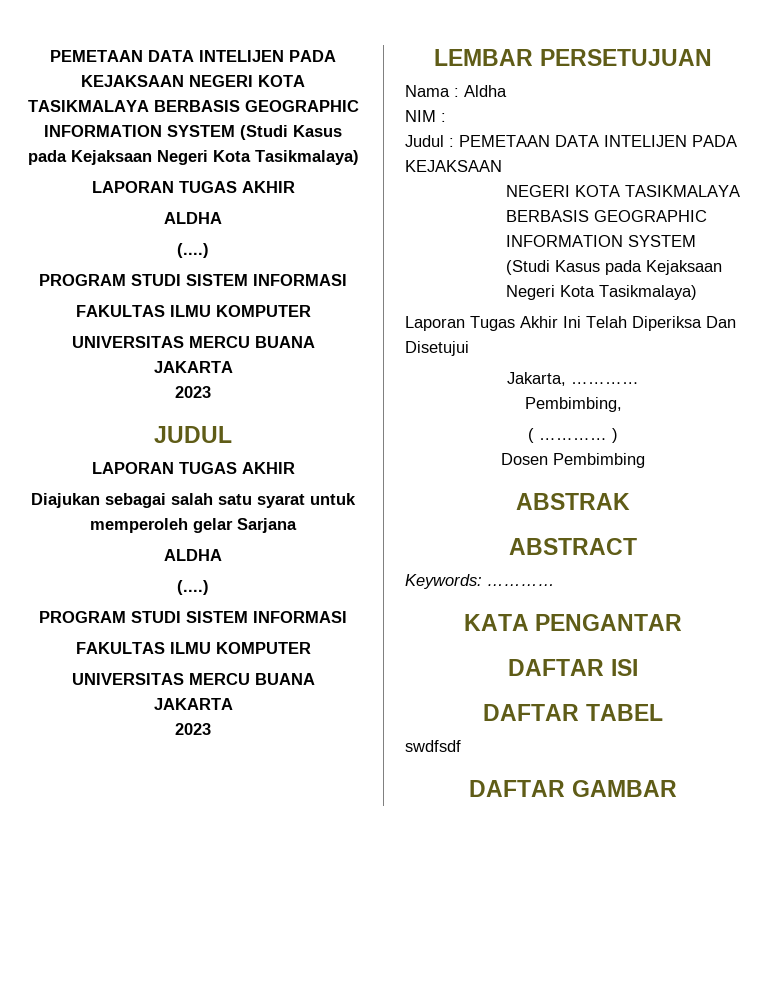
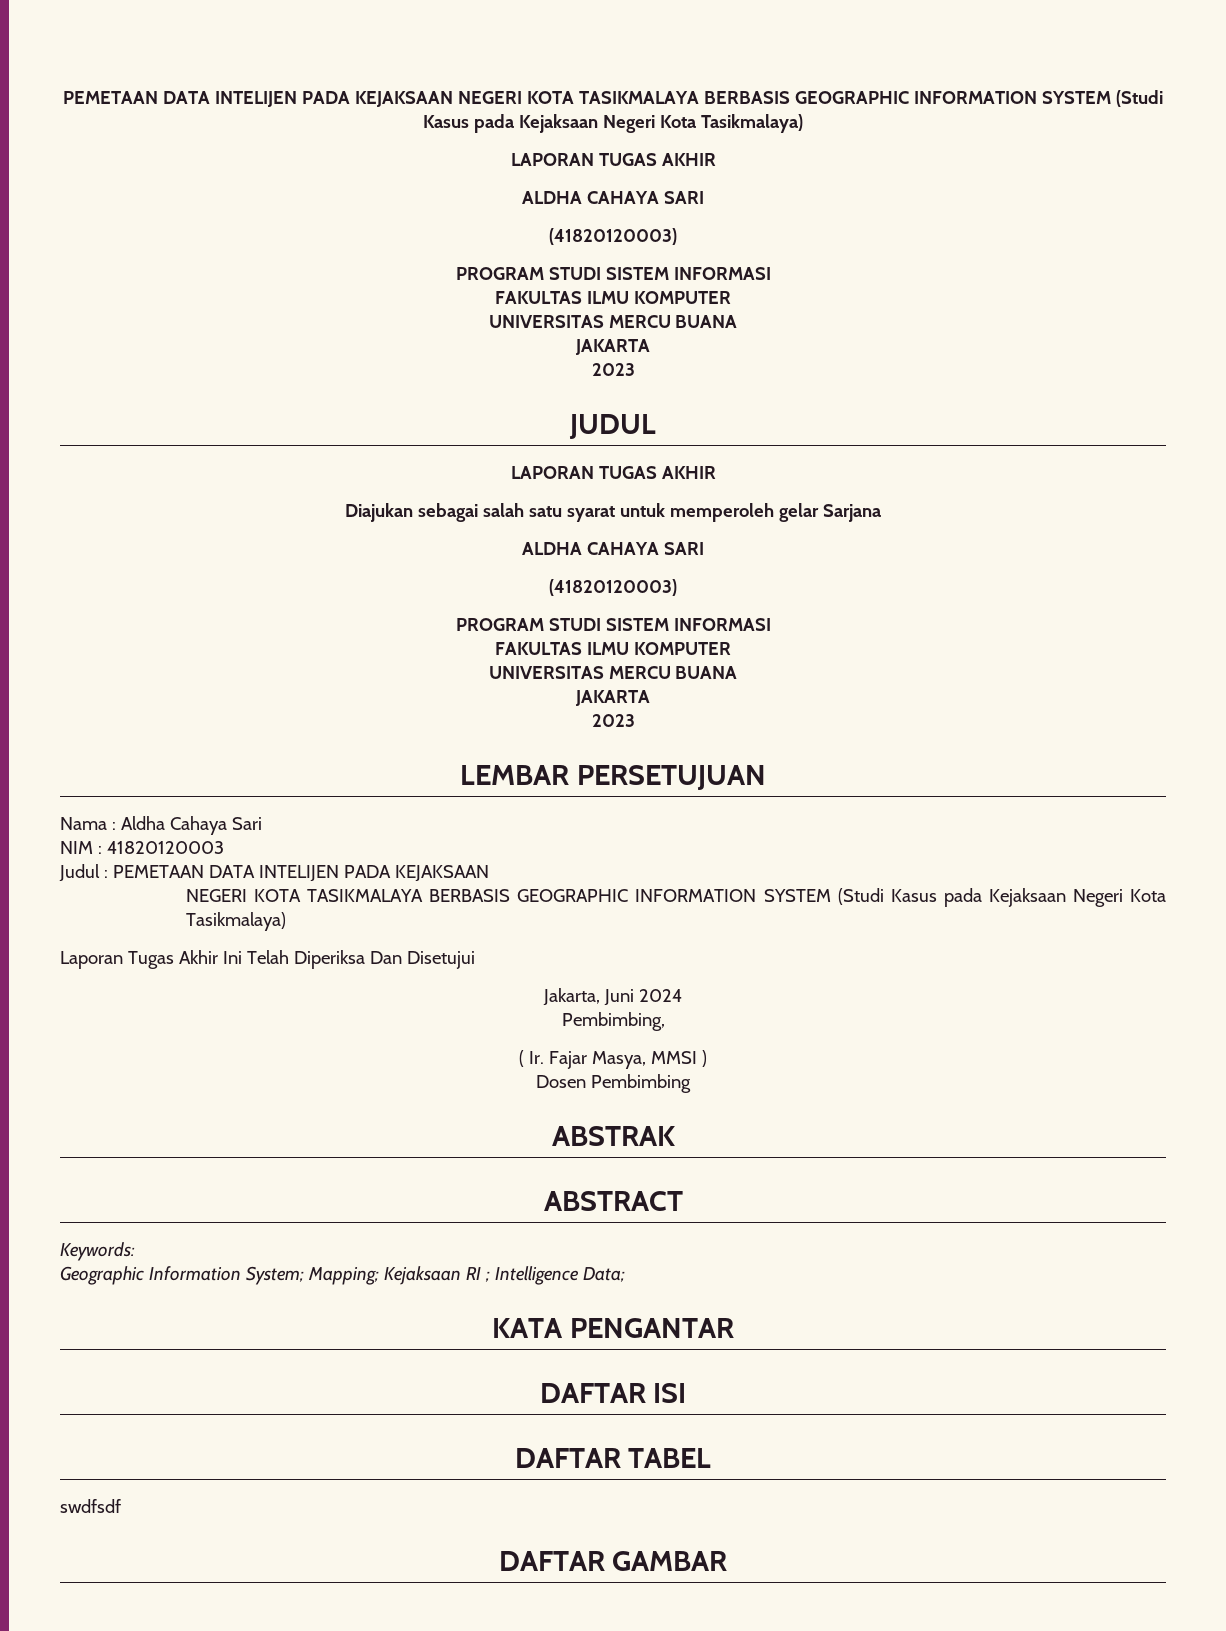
[177,243,209,258] // (....) -> [587,191,704,204] [549,228,677,245] CAHAYA SARI // (41820120003)
[177,580,209,595] // (....) -> [587,542,704,555] [549,579,677,596] CAHAYA SARI // (41820120003)
(507, 91) none -> [169,816,262,835] Cahaya Sari
(446, 117) none -> [106,841,224,854] 41820120003
[571,382,639,384] ………… -> [604,989,682,1006] Juni 2024
[539,438,607,440] ………… -> [529,1051,697,1069] Ir. Fajar Masya, MMSI
[487,584,555,586] ………… -> [60,1266,625,1285] // Geographic Information System; Mapping; Kejaksaan RI ; Intelligence Data;

